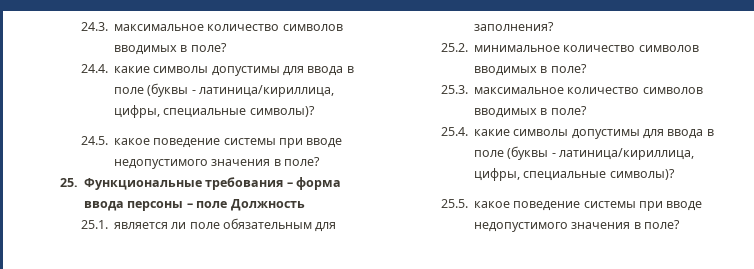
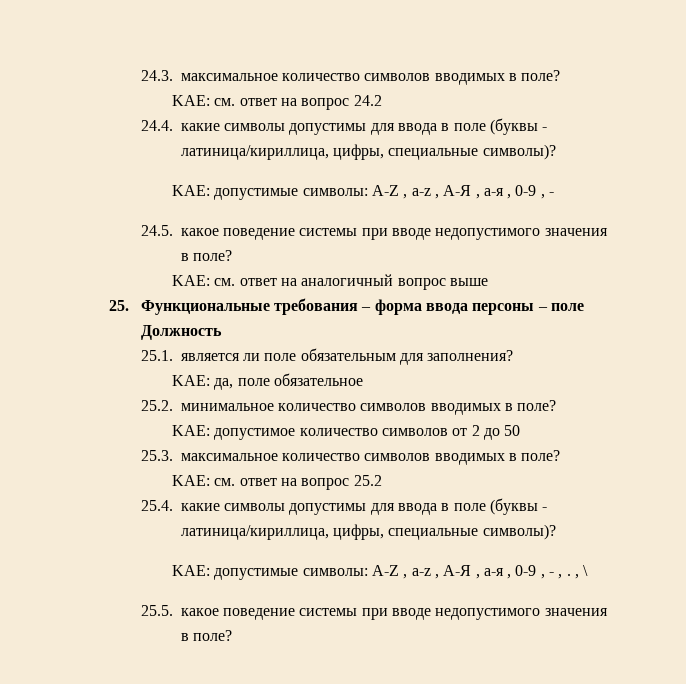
(227, 47) none -> [171,95,382,110] // KAE: см. ответ на вопрос 24.2
(315, 111) none -> [171,185,555,200] // KAE: допустимые символы: A-Z , a-z , А-Я , а-я , 0-9 , -
(320, 161) none -> [171,274,488,290] // KAE: см. ответ на аналогичный вопрос выше
(554, 26) none -> [171,373,363,390] // KAE: да, поле обязательное
(587, 68) none -> [171,425,521,440] // KAE: допустимое количество символов от 2 до 50
(587, 110) none -> [171,475,382,490] // KAE: см. ответ на вопрос 25.2
(675, 174) none -> [171,565,589,580] // KAE: допустимые символы: A-Z , a-z , А-Я , а-я , 0-9 , - , . , \

